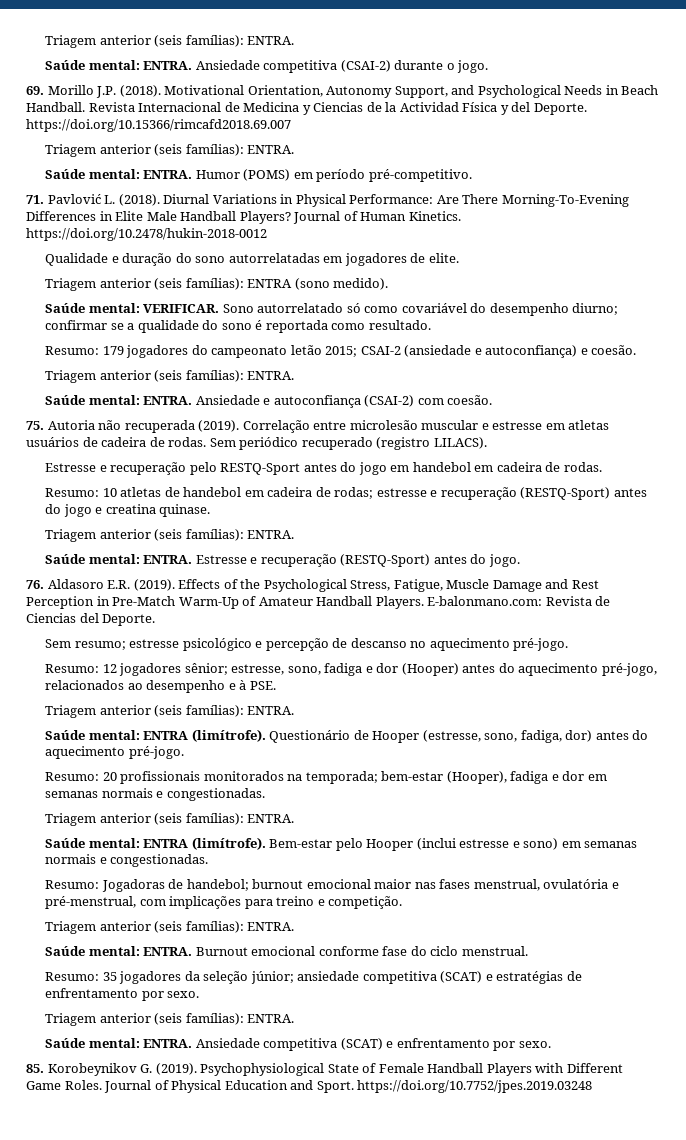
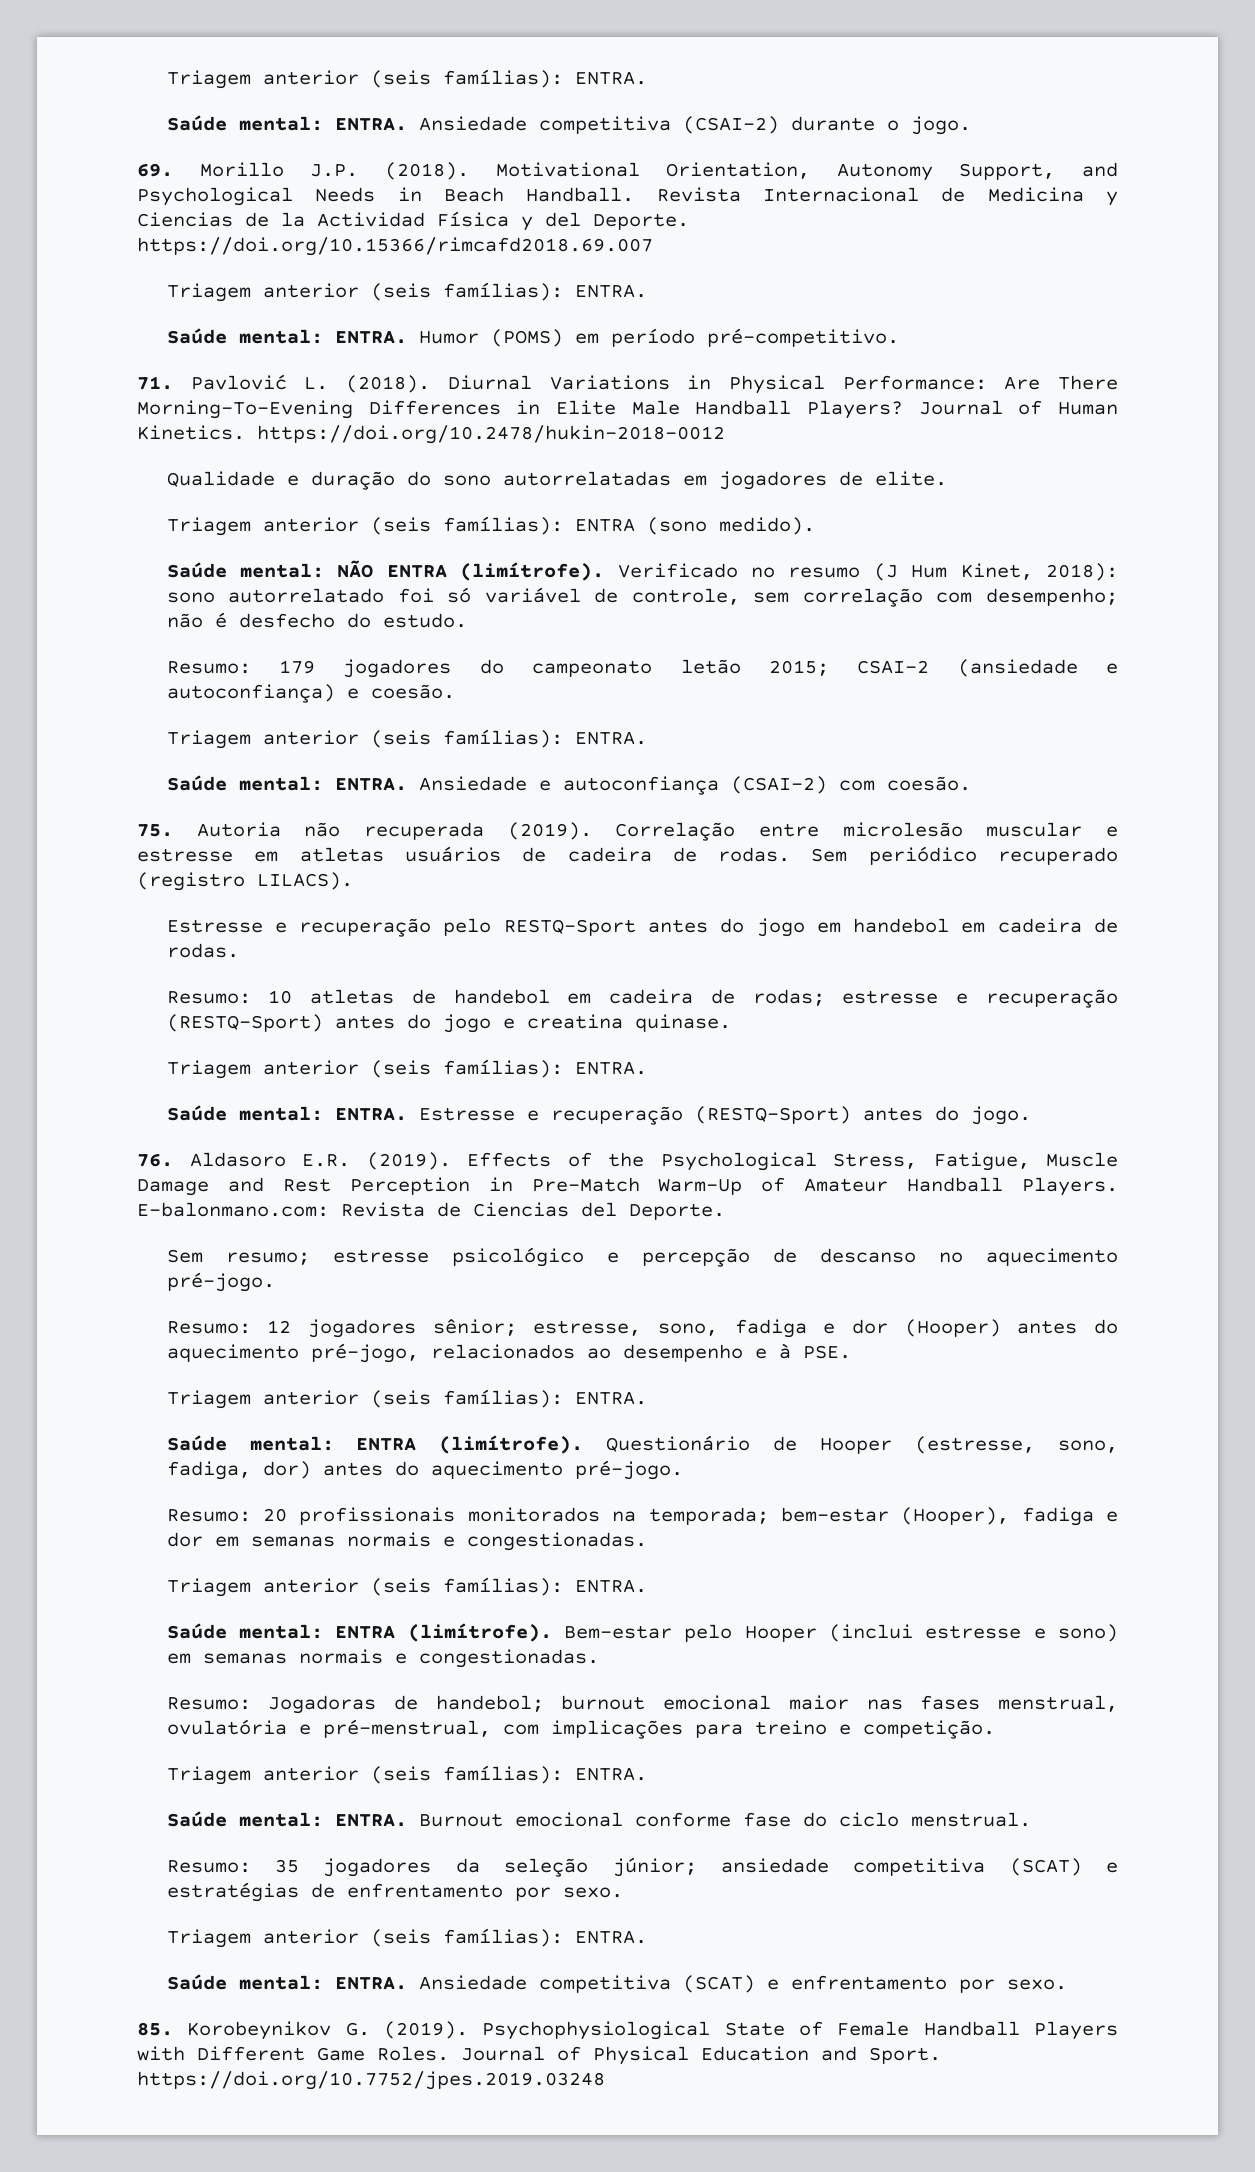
[143,303,619,316] [45,320,431,333] VERIFICAR. Sono autorrelatado só como covariável do desempenho diurno; confirmar se a qualidade do sono é reportada como resultado. -> [337,560,1118,581] [166,587,1118,607] [166,612,467,628] NÃO ENTRA (limítrofe). Verificado no resumo (J Hum Kinet, 2018): sono autorrelatado foi só variável de controle, sem correlação com desempenho; não é desfecho do estudo.

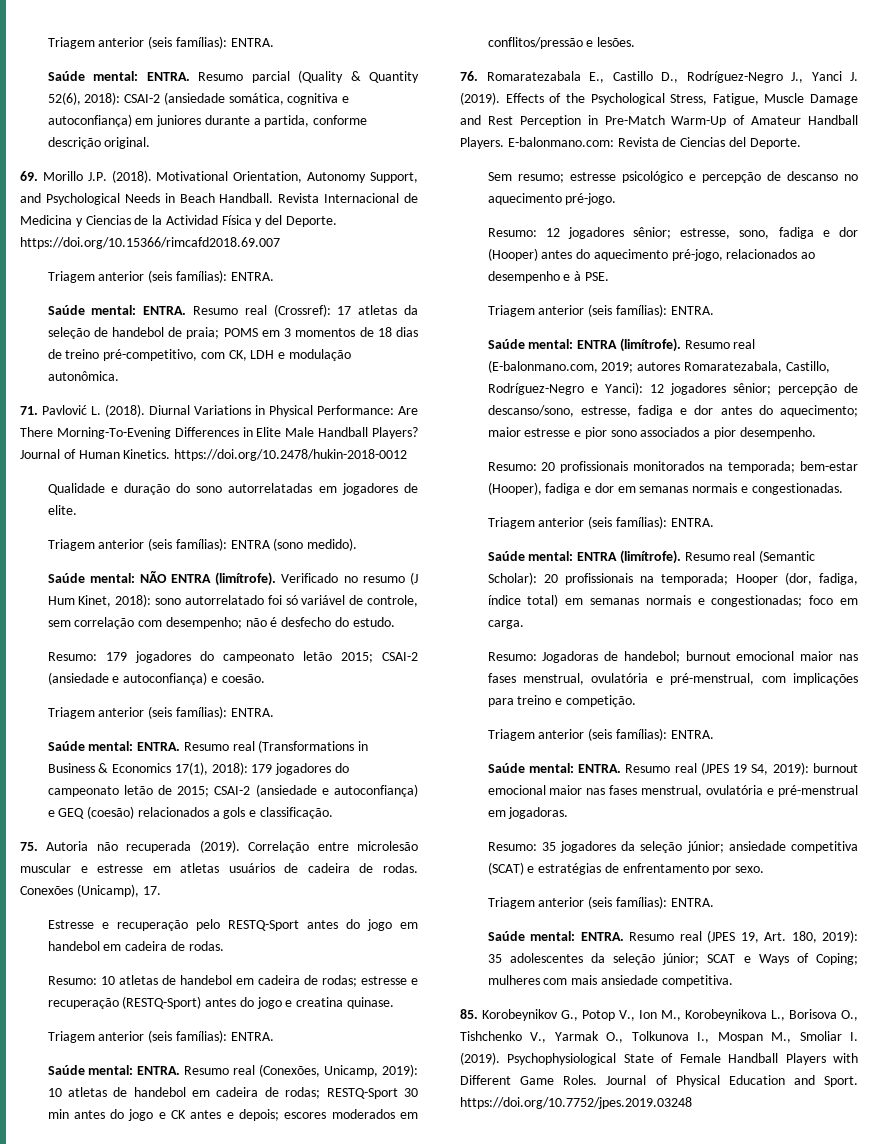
[166,69,647,89] [166,115,971,135] Triagem anterior (seis famílias): ENTRA. // Saúde mental: ENTRA. Ansiedade competitiva (CSAI-2) durante o jogo. -> [47,36,274,49] [47,70,419,83] [47,92,350,105] [47,114,368,127] [47,137,151,149] Triagem anterior (seis famílias): ENTRA. // Saúde mental: ENTRA. Resumo parcial (Quality & Quantity 52(6), 2018): CSAI-2 (ansiedade somática, cognitiva e autoconfiança) em juniores durante a partida, conforme descrição original.
[418,328,899,347] Humor (POMS) em período pré-competitivo. -> [192,304,418,317] [47,327,419,339] [47,349,351,361] [47,371,119,381] Resumo real (Crossref): 17 atletas da seleção de handebol de praia; POMS em 3 momentos de 18 dias de treino pré-competitivo, com CK, LDH e modulação autonômica.
[418,776,971,795] Ansiedade e autoconfiança (CSAI-2) com coesão. -> [183,740,369,753] [47,762,349,775] [47,784,418,797] [47,806,333,819] Resumo real (Transformations in Business & Economics 17(1), 2018): 179 jogadores do campeonato letão de 2015; CSAI-2 (ansiedade e autoconfiança) e GEQ (coesão) relacionados a gols e classificação.
[811,846,1118,865] [137,872,353,891] Sem periódico recuperado (registro LILACS). -> [20,884,161,897] Conexões (Unicamp), 17.
[418,1106,1031,1125] [137,1152,350,1167] Estresse e recuperação (RESTQ-Sport) antes do jogo. // 76. Aldasoro E.R. -> [184,1064,418,1077] [47,1087,419,1099] [47,1109,418,1121] [487,37,636,49] [460,71,858,83] Resumo real (Conexões, Unicamp, 2019): 10 atletas de handebol em cadeira de rodas; RESTQ-Sport 30 min antes do jogo e CK antes e depois; escores moderados em conflitos/pressão e lesões. // 76. Romaratezabala E., Castillo D., Rodríguez-Negro J., Yanci J.
[606,1435,1118,1454] [166,1460,683,1480] Questionário de Hooper (estresse, sono, fadiga, dor) antes do aquecimento pré-jogo. -> [684,339,756,349] [487,360,830,373] [487,382,858,395] [487,405,858,417] [487,427,816,439] Resumo real (E-balonmano.com, 2019; autores Romaratezabala, Castillo, Rodríguez-Negro e Yanci): 12 jogadores sênior; percepção de descanso/sono, estresse, fadiga e dor antes do aquecimento; maior estresse e pior sono associados a pior desempenho.
[563,1624,1118,1642] [166,1649,599,1668] Bem-estar pelo Hooper (inclui estresse e sono) em semanas normais e congestionadas. -> [684,550,816,563] [487,572,858,585] [487,594,858,607] [487,620,524,629] Resumo real (Semantic Scholar): 20 profissionais na temporada; Hooper (dor, fadiga, índice total) em semanas normais e congestionadas; foco em carga.
[418,1812,1031,1827] Burnout emocional conforme fase do ciclo menstrual. -> [625,762,858,775] [487,785,858,797] [487,807,569,819] Resumo real (JPES 19 S4, 2019): burnout emocional maior nas fases menstrual, ovulatória e pré-menstrual em jogadoras.
[418,1975,1067,1993] [137,2021,370,2040] Ansiedade competitiva (SCAT) e enfrentamento por sexo. // 85. Korobeynikov G. -> [629,930,858,943] [487,953,858,965] [487,975,733,987] [460,1009,858,1021] [460,1031,858,1043] Resumo real (JPES 19, Art. 180, 2019): 35 adolescentes da seleção júnior; SCAT e Ways of Coping; mulheres com mais ansiedade competitiva. // 85. Korobeynikov G., Potop V., Ion M., Korobeynikova L., Borisova O., Tishchenko V., Yarmak O., Tolkunova I., Mospan M., Smoliar I.

